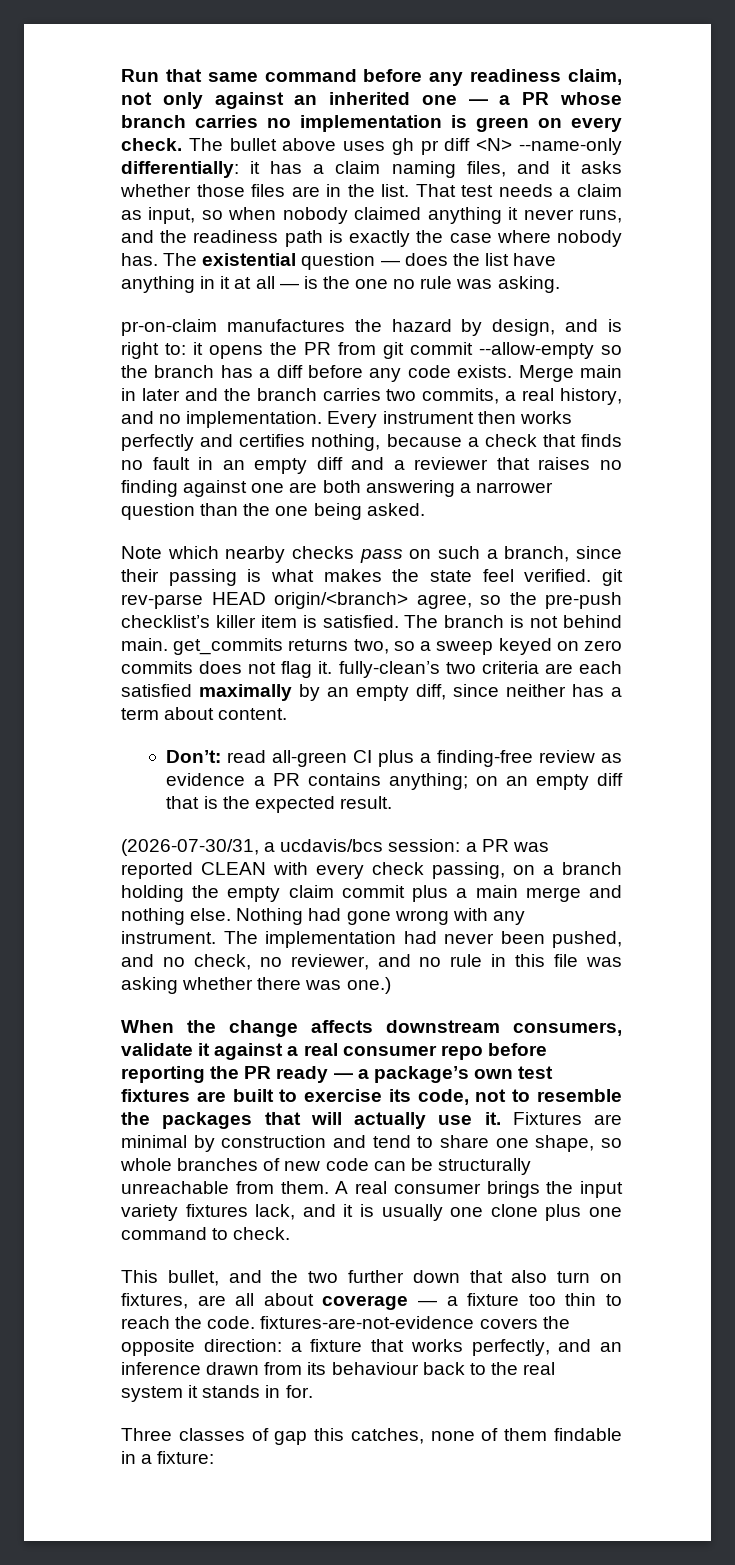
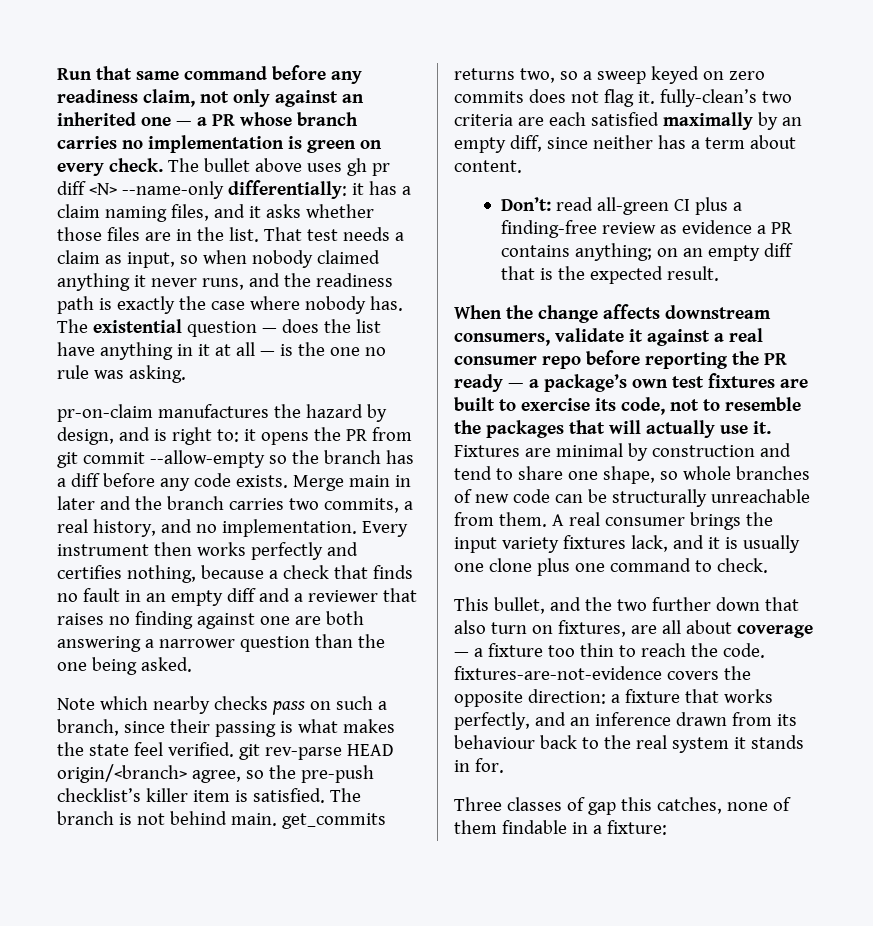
[121,839,549,856] [121,862,622,879] [121,885,622,902] [121,908,525,925] [121,931,622,948] [121,954,623,970] [121,977,391,994] // (2026-07-30/31, a ucdavis/bcs session: a PR was reported CLEAN with every check passing, on a branch holding the empty claim commit plus a main merge and nothing else. Nothing had gone wrong with any instrument. The implementation had never been pushed, and no check, no reviewer, and no rule in this file was asking whether there was one.) -> (719, 273) none

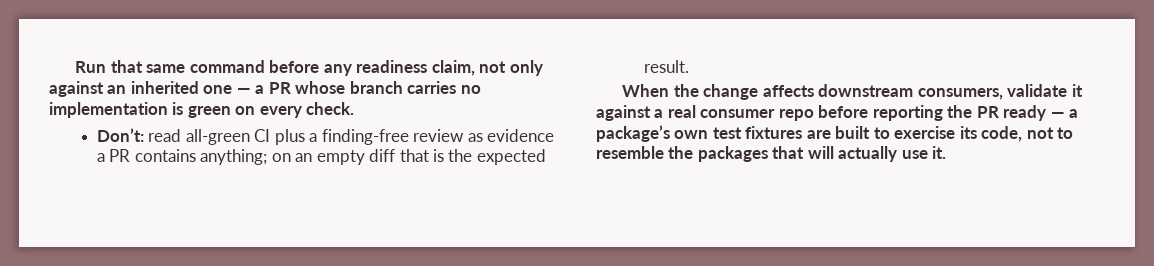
[167,158,390,176] [57,180,411,199] [57,204,374,222] [57,227,404,242] [57,250,380,268] [57,273,393,291] [57,296,403,314] [57,319,381,337] [57,342,386,360] [57,365,186,383] [57,404,387,422] [57,427,412,445] [57,450,414,468] [57,473,411,491] [57,496,413,513] [57,519,408,537] [57,542,358,560] [57,565,413,583] [57,588,417,606] [57,611,364,629] [57,634,385,652] [57,657,192,675] [57,696,387,715] [57,719,395,737] [57,742,394,760] [57,764,374,783] [57,788,361,803] [57,811,386,829] [454,66,765,84] [454,89,792,107] [454,112,802,130] [454,135,796,153] [454,160,522,173] The bullet above uses gh pr diff <N> --name-only differentially: it has a claim naming files, and it asks whether those files are in the list. That test needs a claim as input, so when nobody claimed anything it never runs, and the readiness path is exactly the case where nobody has. The existential question — does the list have anything in it at all — is the one no rule was asking. // pr-on-claim manufactures the hazard by design, and is right to: it opens the PR from git commit --allow-empty so the branch has a diff before any code exists. Merge main in later and the branch carries two commits, a real history, and no implementation. Every instrument then works perfectly and certifies nothing, because a check that finds no fault in an empty diff and a reviewer that raises no finding against one are both answering a narrower question than the one being asked. // Note which nearby checks pass on such a branch, since their passing is what makes the state feel verified. git rev-parse HEAD origin/<branch> agree, so the pre-push checklist’s killer item is satisfied. The branch is not behind main. get_commits returns two, so a sweep keyed on zero commits does not flag it. fully-clean’s two criteria are each satisfied maximally by an empty diff, since neither has a term about content. -> (355, 108) none
[454,443,791,461] [454,466,810,484] [454,489,810,507] [454,512,773,530] [454,535,800,553] [454,558,768,576] [454,597,799,614] [454,620,813,638] [454,643,765,658] [454,666,751,680] [454,689,773,707] [454,712,797,730] [454,735,804,753] [454,758,504,773] [454,797,791,815] [454,820,667,835] Fixtures are minimal by construction and tend to share one shape, so whole branches of new code can be structurally unreachable from them. A real consumer brings the input variety fixtures lack, and it is usually one clone plus one command to check. // This bullet, and the two further down that also turn on fixtures, are all about coverage — a fixture too thin to reach the code. fixtures-are-not-evidence covers the opposite direction: a fixture that works perfectly, and an inference drawn from its behaviour back to the real system it stands in for. // Three classes of gap this catches, none of them findable in a fixture: -> (947, 152) none

